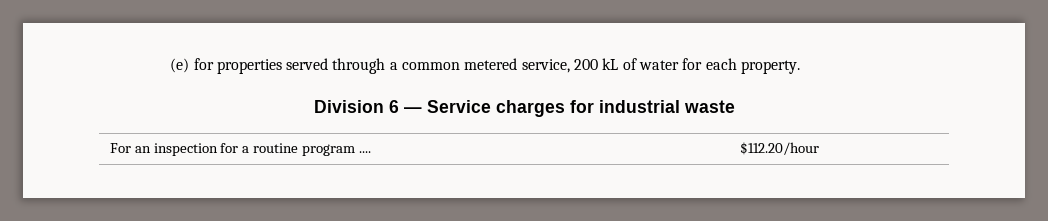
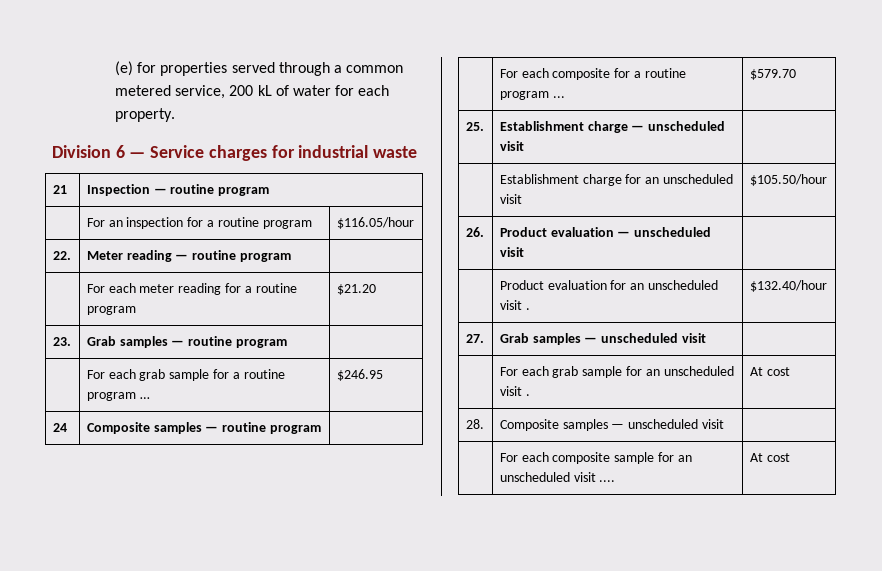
(735, 106) none -> [52,185,67,194] [86,184,270,196] 21 | Inspection — routine program // |
(356, 150) none -> [336,217,414,229] [52,251,71,260] [86,250,291,262] [86,283,297,295] [86,306,136,315] [336,284,376,295] [52,337,71,346] [86,336,287,348] [86,369,285,381] [86,392,150,401] [336,369,383,381] [52,423,67,432] [86,422,321,434] [499,68,686,80] [499,91,565,100] [749,69,796,80] [465,122,484,131] [499,121,726,133] [499,141,524,151] [499,174,733,186] [499,194,522,204] [749,174,827,186] [465,227,484,237] [499,227,712,237] [499,247,524,257] [499,280,718,290] [499,300,530,310] [749,280,827,292] [465,334,484,343] [499,333,706,345] [499,366,734,378] [499,386,530,396] [749,367,790,376] [465,419,484,429] [499,419,724,431] [499,452,692,464] [499,472,596,482] | $116.05/hour // 22. | Meter reading — routine program | // | For each meter reading for a routine program | $21.20 // 23. | Grab samples — routine program | // | For each grab sample for a routine program … | $246.95 // 24 | Composite samples — routine program | // | For each composite for a routine program ... | $579.70 // 25. | Establishment charge — unscheduled visit | // | Establishment charge for an unscheduled visit | $105.50/hour // 26. | Product evaluation — unscheduled visit | // | Product evaluation for an unscheduled visit . | $132.40/hour // 27. | Grab samples — unscheduled visit | // | For each grab sample for an unscheduled visit . | At cost // 28. | Composite samples — unscheduled visit | // | For each composite sample for an unscheduled visit
[739,142,819,155] $112.20/hour -> [749,453,790,462] At cost

